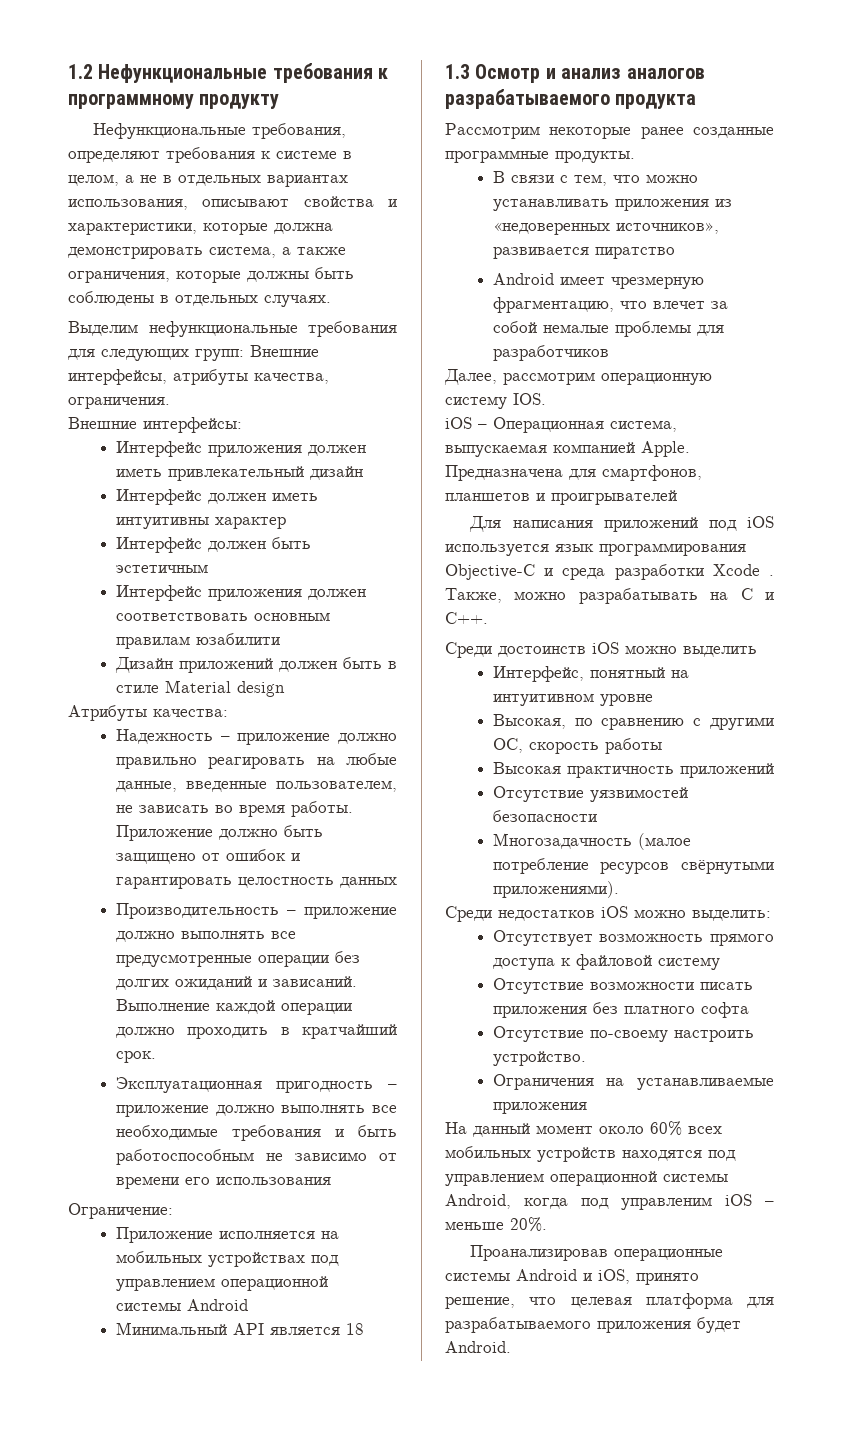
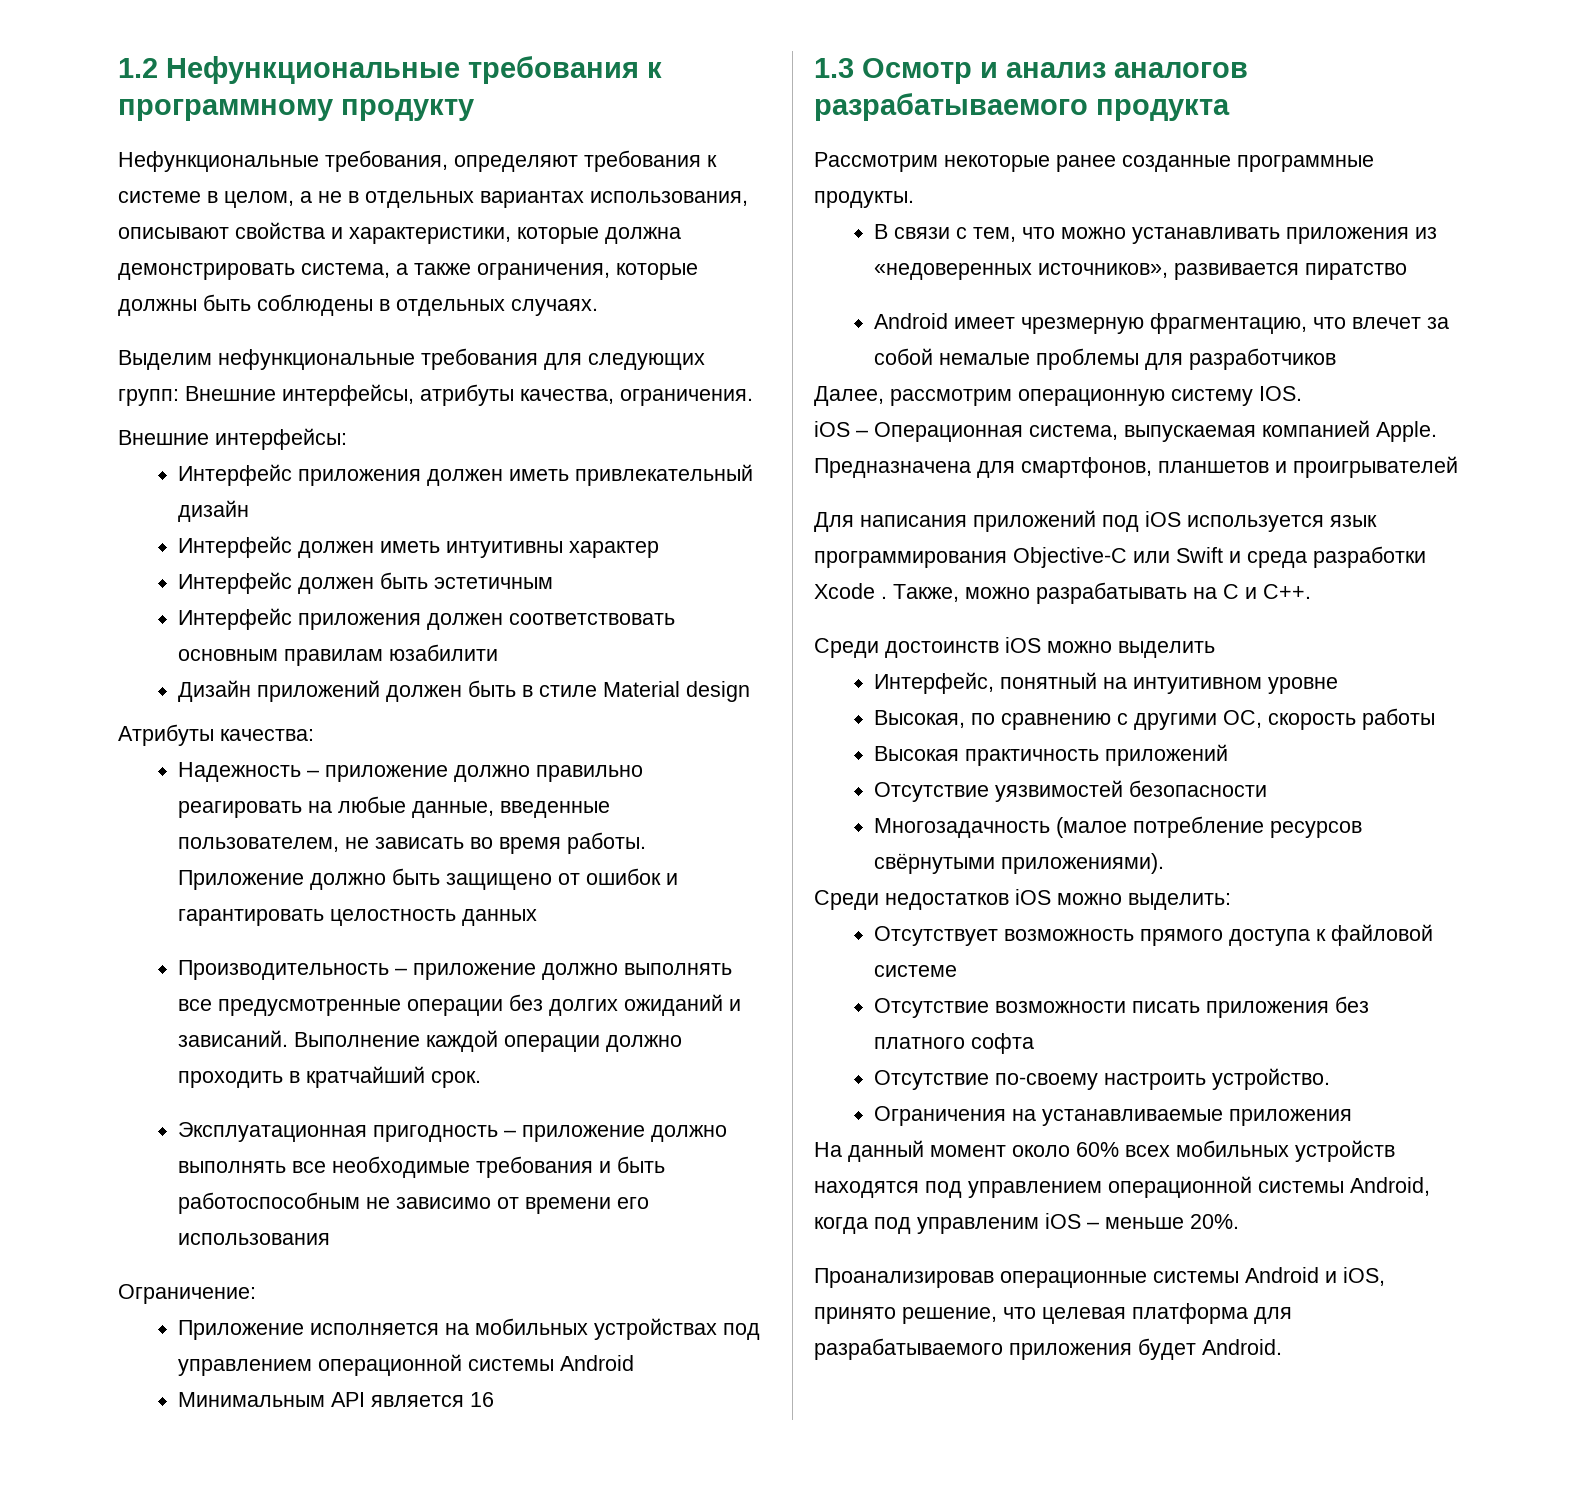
[115,1322,227,1335] Минимальный -> [178,1392,326,1407] Минимальным
[345,1323,364,1335] 18 -> [470,1392,495,1407] 16
(535, 572) none -> [1133,547,1223,563] или Swift
[657,957,720,970] систему -> [874,965,958,977] системе

